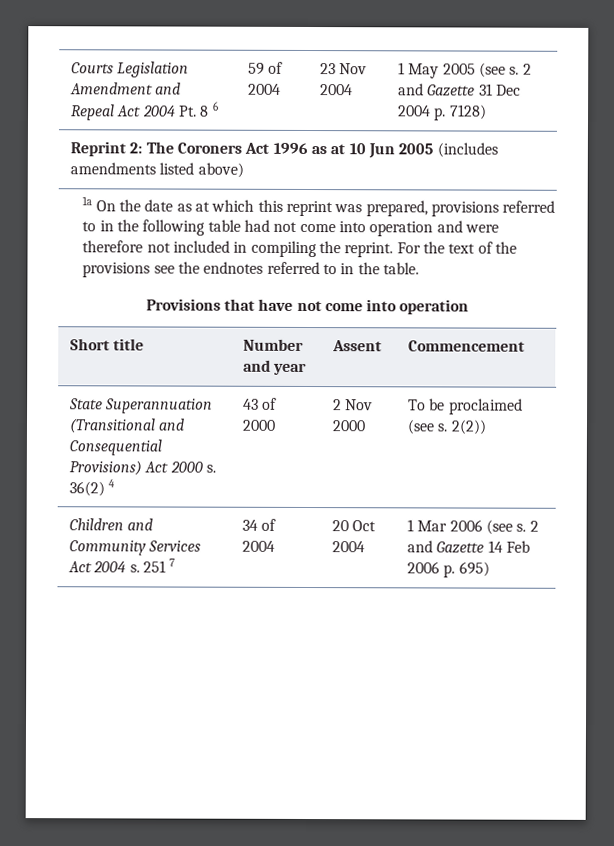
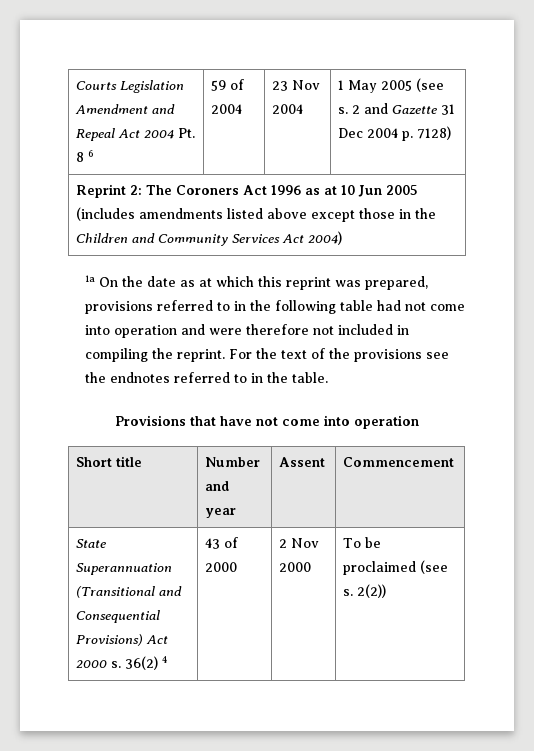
[197,162,244,178] above) -> [267,208,437,222] [76,231,343,246] above except those in the Children and Community Services Act 2004)
[69,518,154,531] [69,540,202,556] [68,558,176,573] [242,518,277,531] [242,540,276,552] [332,520,377,532] [332,541,366,553] [407,519,539,535] [407,540,531,554] [407,561,490,578] // Children and Community Services Act 2004 s. 251 7 | 34 of 2004 | 20 Oct 2004 | 1 Mar 2006 (see s. 2 and Gazette 14 Feb 2006 p. 695) -> (387, 591) none

